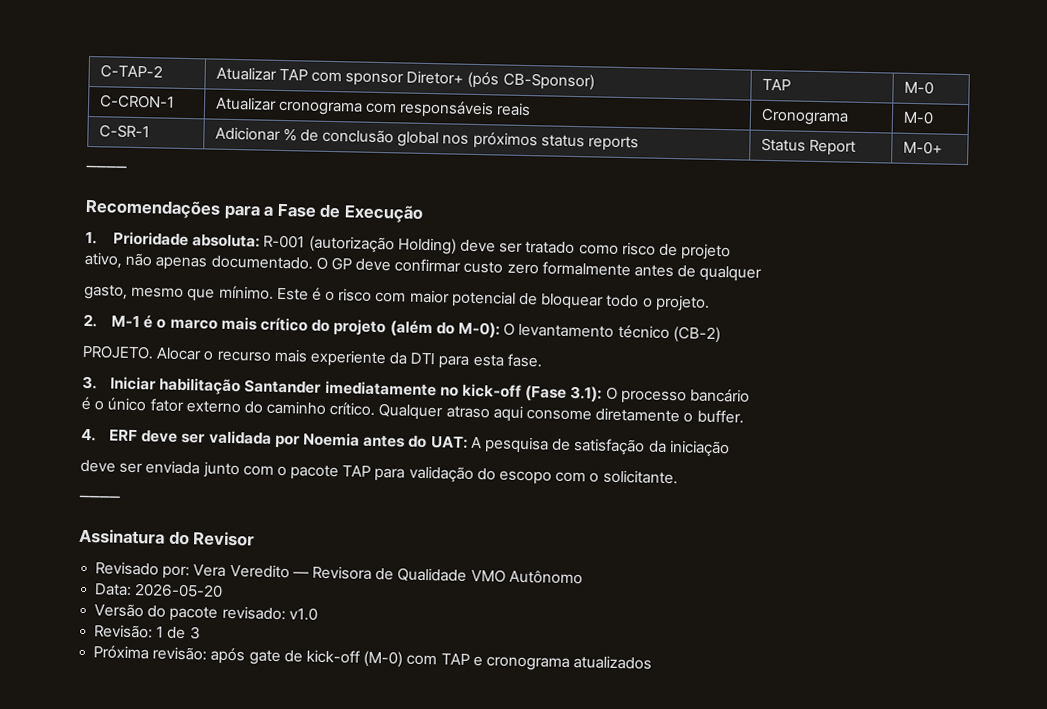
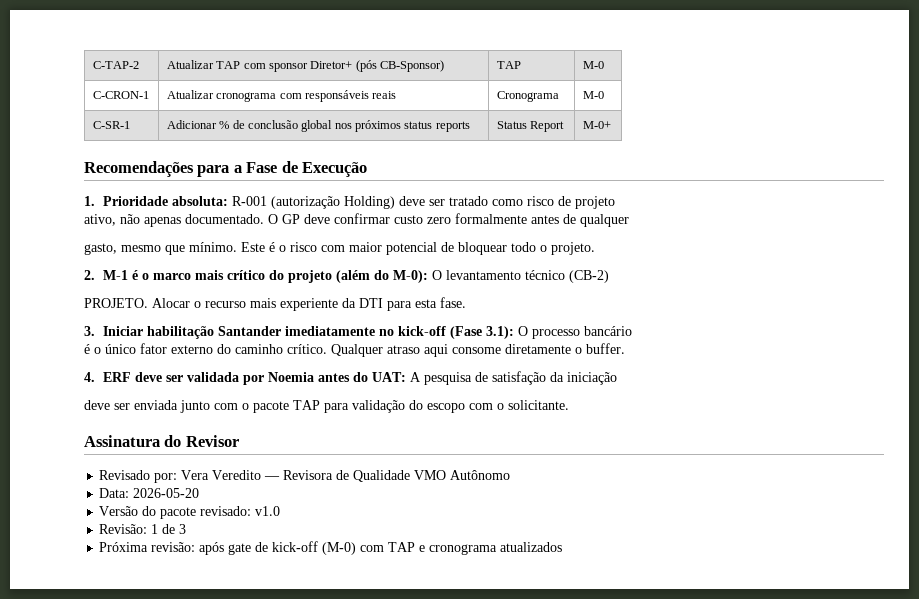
[85,164,127,173] // ──── -> (611, 125) none
[78,494,121,503] // ──── -> (569, 405) none

